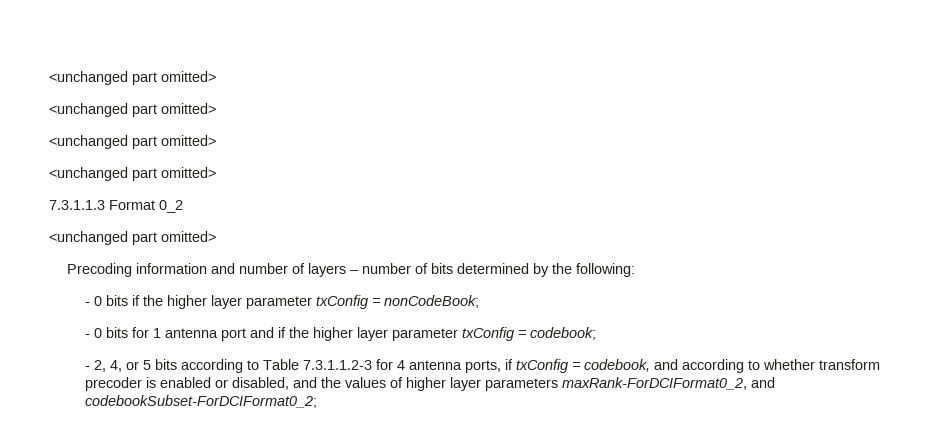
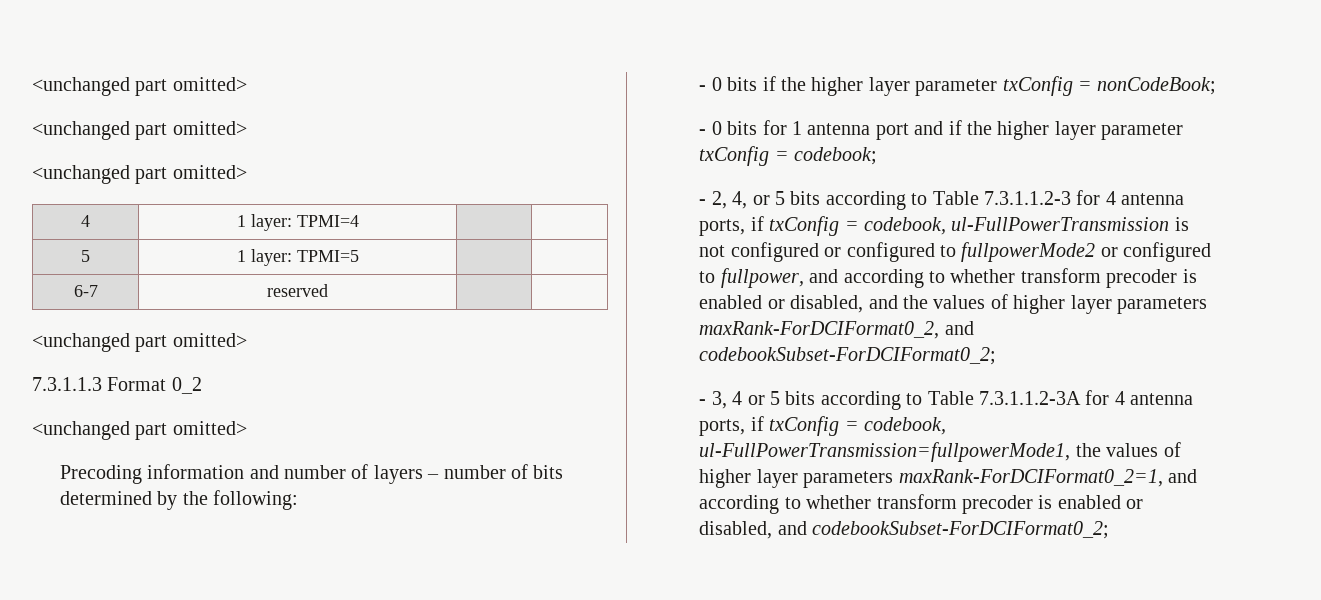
[49,71,216,85] [49,103,216,117] [49,135,216,149] <unchanged part omitted> // <unchanged part omitted> // <unchanged part omitted> -> [32,77,247,96] [32,121,247,140] [32,165,247,184] [81,215,90,227] [236,214,359,231] [81,250,90,262] [236,249,359,266] [73,285,98,297] [267,284,328,297] <unchanged part omitted> // <unchanged part omitted> // <unchanged part omitted> // 4 | 1 layer: TPMI=4 | | // 5 | 1 layer: TPMI=5 | | // 6-7 | reserved | |
(651, 365) none -> [951,217,1189,231] [699,242,1212,262] [699,268,804,288] ul-FullPowerTransmission is not configured or configured to fullpowerMode2 or configured to fullpower,
(318, 401) none -> [699,390,1194,410] [699,416,947,436] [699,442,1181,462] [699,469,1198,488] [699,494,1144,514] [699,521,1110,539] // - 3, 4 or 5 bits according to Table 7.3.1.1.2-3A for 4 antenna ports, if txConfig = codebook, ul-FullPowerTransmission=fullpowerMode1, the values of higher layer parameters maxRank-ForDCIFormat0_2=1, and according to whether transform precoder is enabled or disabled, and codebookSubset-ForDCIFormat0_2;

